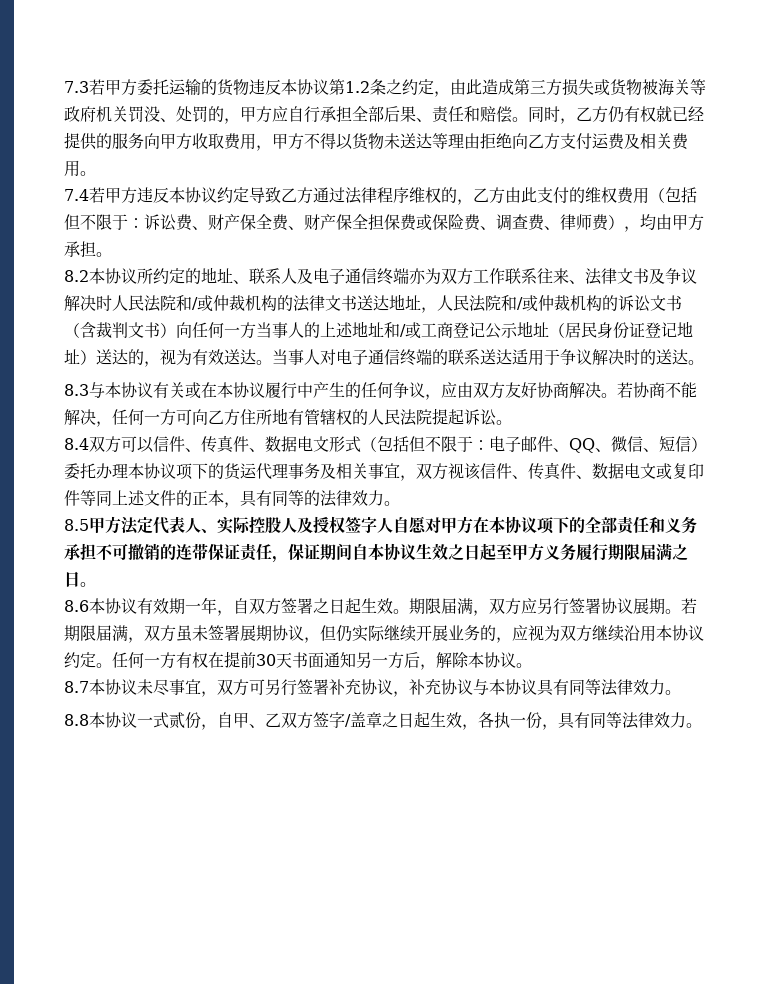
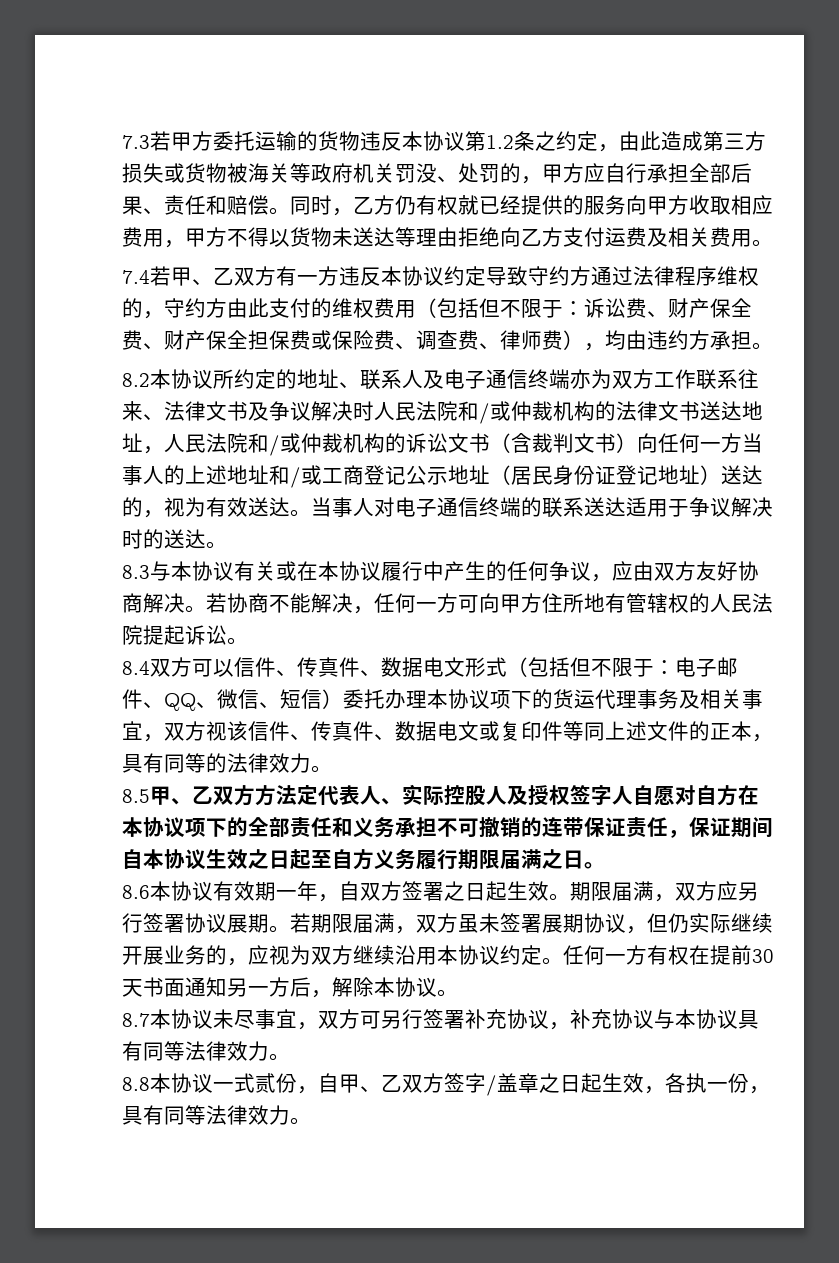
(224, 141) none -> [731,195,773,215] 相应
(121, 195) none -> [192,266,318,286] 、乙双方有一
[281,188,297,202] 乙 -> [528,266,570,286] 守约
[473,188,489,202] 乙 -> [164,298,206,318] 守约
[672,214,688,230] 甲 -> [647,330,689,350] 违约
[208,410,224,424] 乙 -> [500,594,521,613] 甲
(105, 525) none -> [171,785,255,806] 、乙双方
[441,517,457,534] 甲 -> [696,785,717,805] 自
[512,544,528,561] 甲 -> [332,849,353,869] 自

